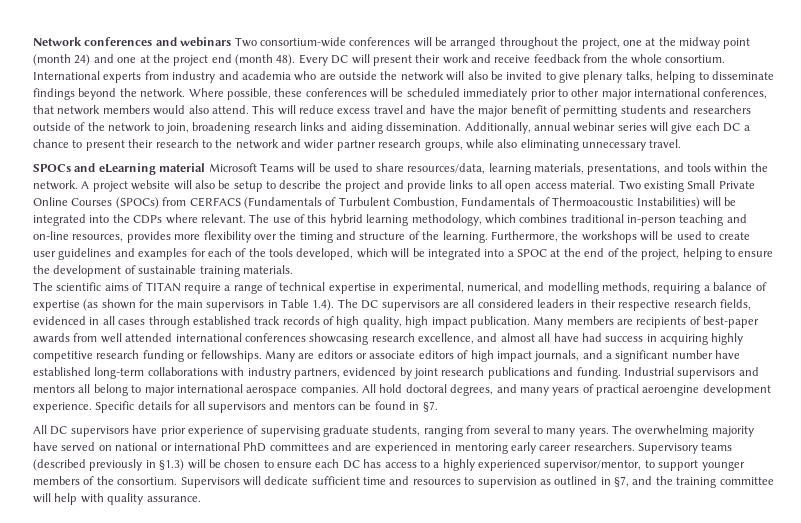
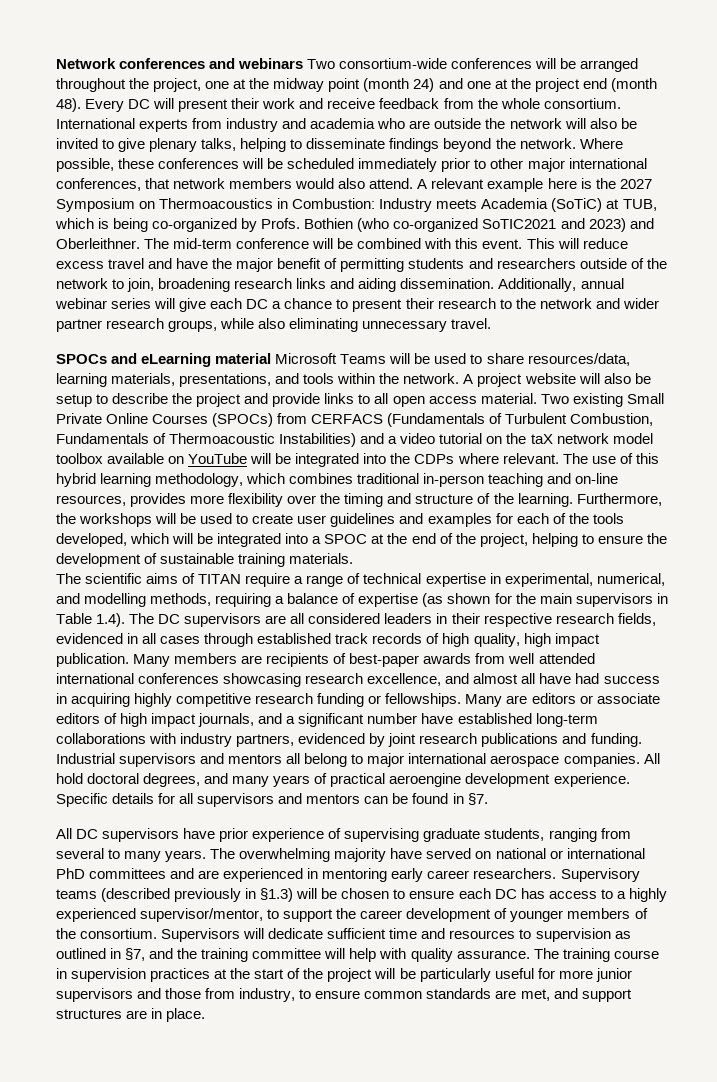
(249, 109) none -> [417,178,652,192] [56,198,657,212] [55,218,654,232] [56,238,523,249] A relevant example here is the 2027 Symposium on Thermoacoustics in Combustion: Industry meets Academia (SoTiC) at TUB, which is being co-organized by Profs. Bothien (who co-organized SoTIC2021 and 2023) and Oberleithner. The mid-term conference will be combined with this event.
(700, 203) none -> [360,433,653,444] [56,453,248,464] and a video tutorial on the taX network model toolbox available on YouTube
(699, 465) none -> [336,908,508,922] the career development of
(201, 499) none -> [533,948,659,962] [56,968,632,982] [56,988,632,1002] [56,1008,206,1022] The training course in supervision practices at the start of the project will be particularly useful for more junior supervisors and those from industry, to ensure common standards are met, and support structures are in place.

